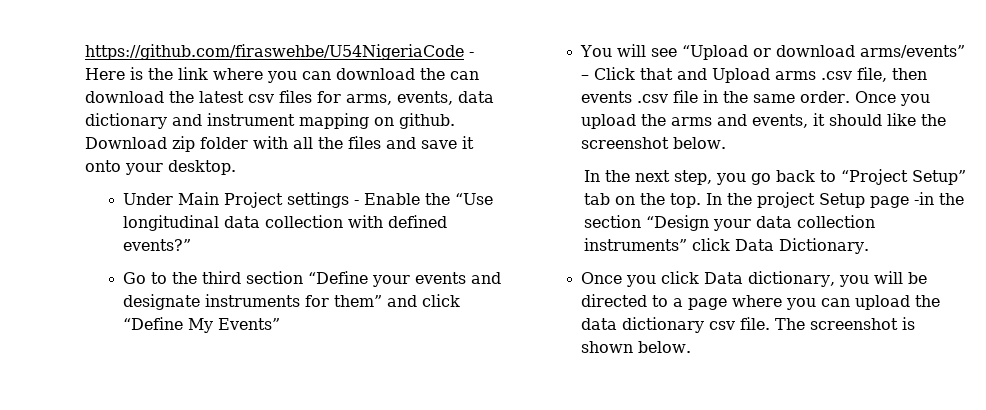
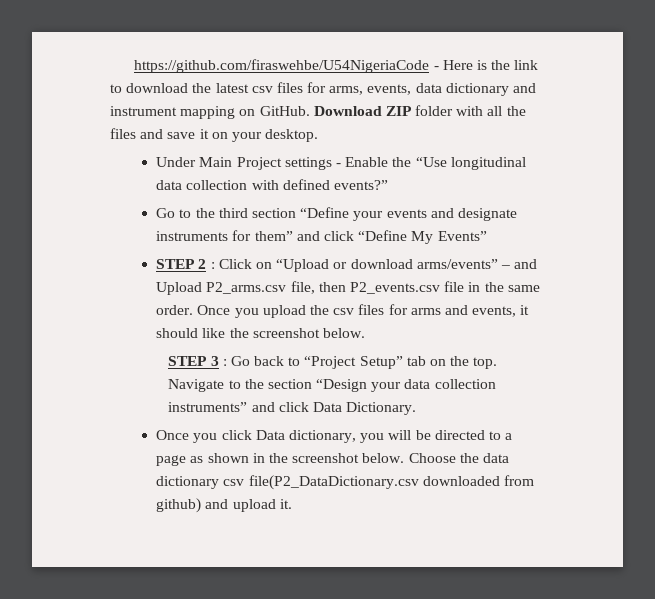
[213,68,479,83] where you can download the can -> [110,84,122,93] to
[399,113,455,129] [85,136,195,152] github. Download zip -> [259,106,412,116] GitHub. Download ZIP
[85,160,121,172] onto -> [211,132,228,139] on
[580,44,678,57] You will see -> [156,259,272,269] STEP 2 : Click on
[594,67,928,83] [581,91,669,103] Click that and Upload arms .csv file, then events .csv -> [514,259,538,269] [156,281,440,295] and Upload P2_arms.csv file, then P2_events.csv
(667, 120) none -> [333,304,408,315] csv files for
[583,170,771,185] In the next step, you go -> [168,356,250,366] STEP 3 : Go
[705,192,934,208] In the project Setup page -in -> [168,379,241,392] Navigate to
(687, 244) none -> [251,402,275,412] and
[732,295,941,310] [581,317,916,333] [581,341,692,353] where you can upload the data dictionary csv file. The screenshot is shown below. -> [190,453,509,463] [156,475,534,490] [156,498,292,513] as shown in the screenshot below. Choose the data dictionary csv file(P2_DataDictionary.csv downloaded from github) and upload it.

